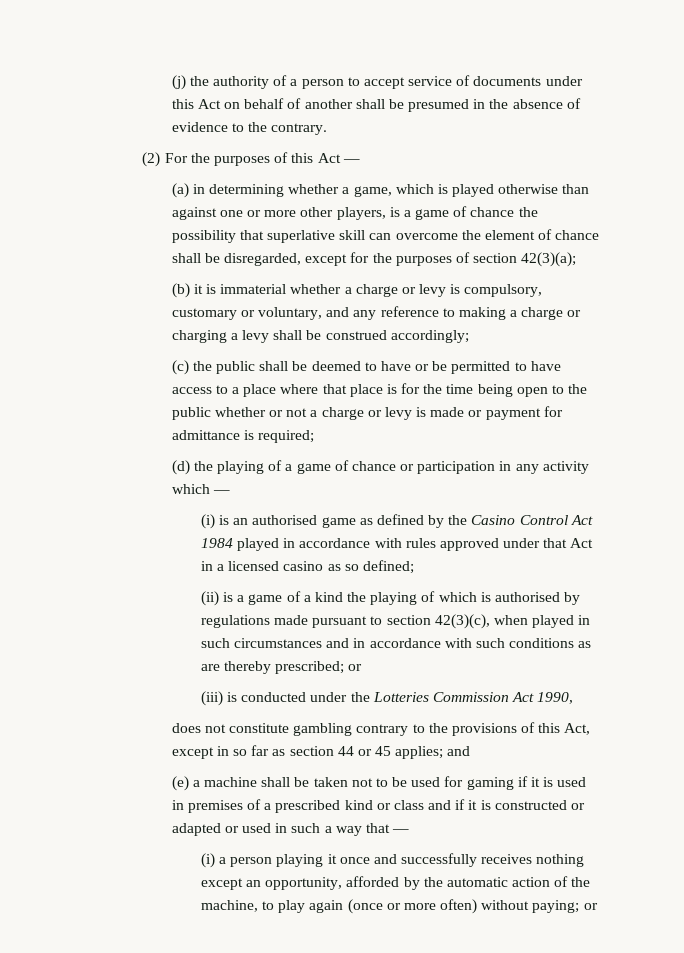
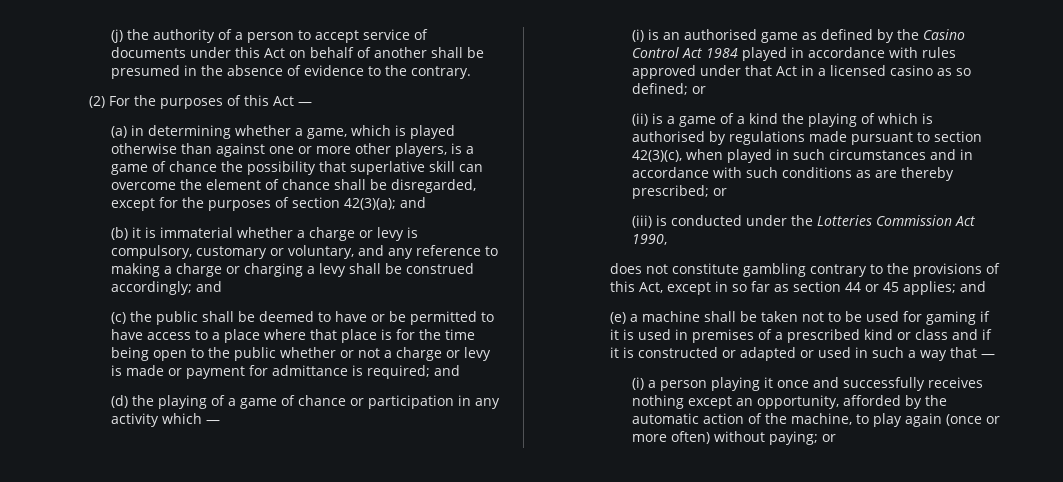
(577, 259) none -> [399,197,426,208] and
(469, 336) none -> [195,281,222,292] and
(314, 436) none -> [433,365,460,376] and
(414, 567) none -> [692,86,707,94] or

